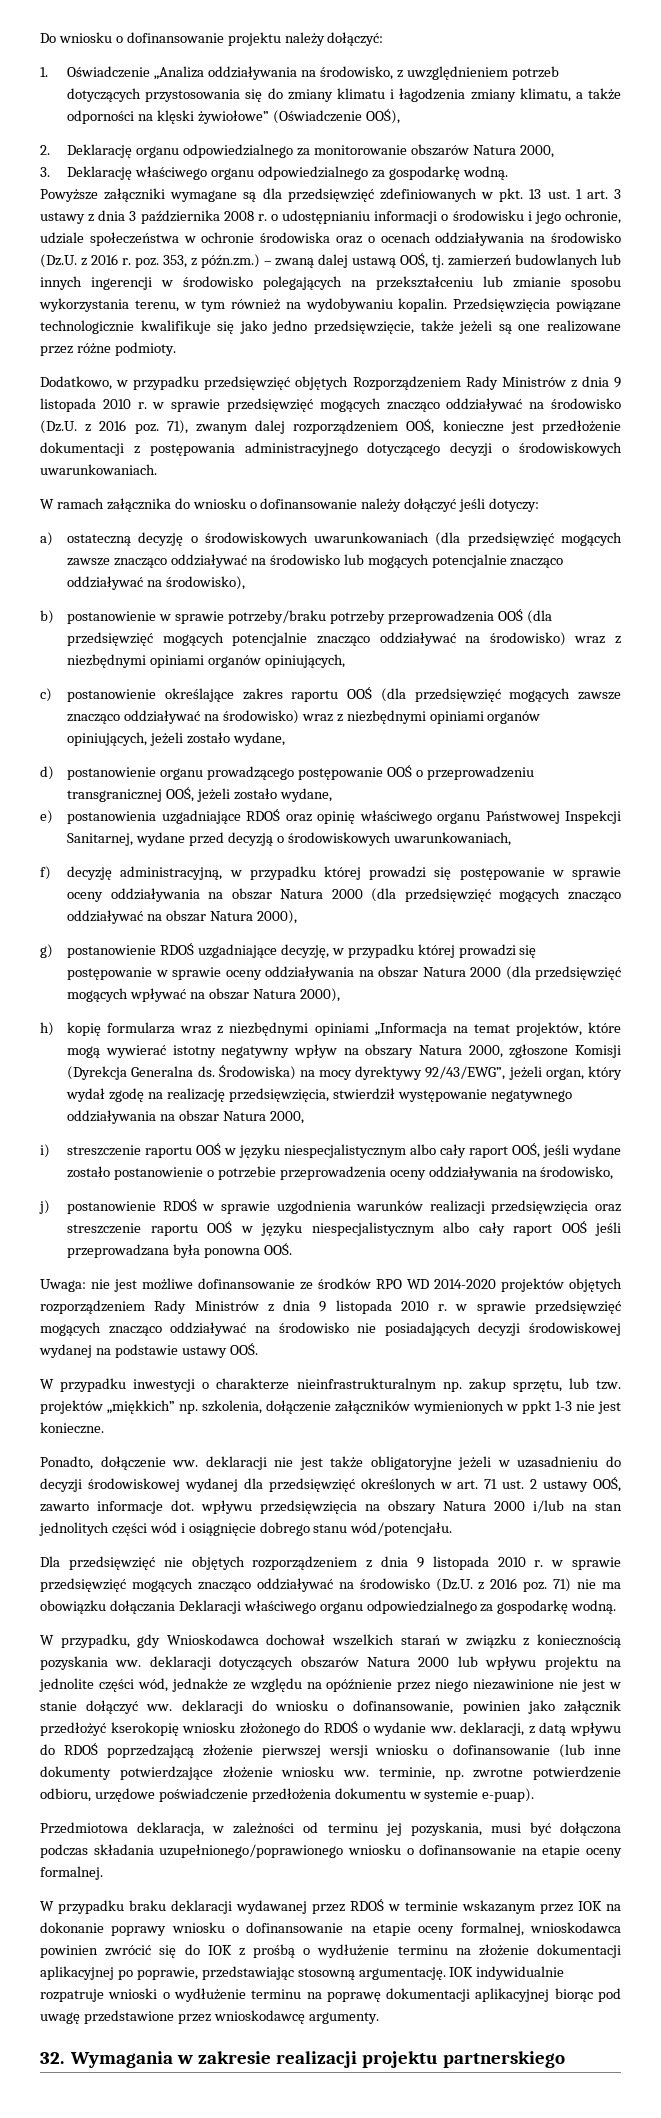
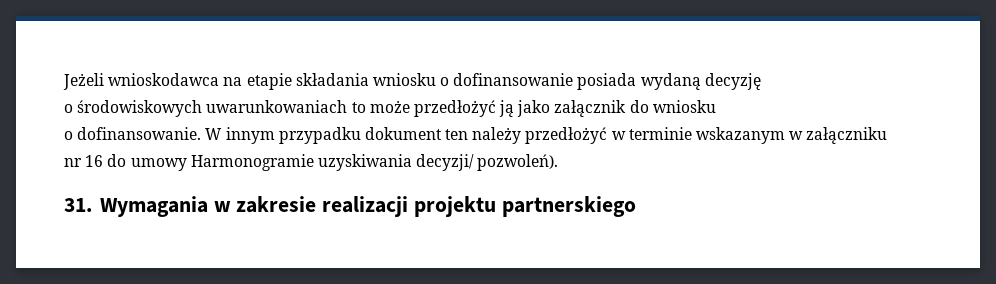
[40,32,384,46] [40,66,559,80] [67,88,621,102] [67,109,400,124] [40,144,554,158] [40,166,508,180] [40,188,621,202] [40,210,621,224] [40,232,622,246] [40,253,621,268] [40,276,621,290] [39,298,621,312] [40,320,622,334] [40,342,176,356] [40,376,622,390] [40,398,621,412] [40,419,621,434] [40,442,623,456] [40,464,157,475] [40,498,540,512] [40,532,622,546] [67,554,564,568] [67,576,245,590] [40,609,552,624] [67,632,621,646] [67,654,345,668] [40,687,621,702] [67,710,541,724] [67,732,285,746] [40,765,534,780] [67,787,332,802] [40,809,621,824] [67,832,511,846] [40,866,621,880] [67,888,621,902] [67,910,297,924] [40,943,537,958] [67,966,622,980] [67,988,340,1002] [40,1022,621,1036] [67,1044,621,1058] [67,1065,623,1080] [66,1088,572,1102] [67,1110,304,1124] [40,1143,621,1158] [67,1166,614,1180] [39,1199,621,1214] [67,1221,621,1236] [67,1243,292,1258] [40,1278,622,1292] [40,1300,621,1314] [40,1322,621,1336] [39,1343,258,1358] [40,1378,622,1392] [40,1400,621,1414] [40,1422,104,1434] [40,1456,621,1470] [40,1477,622,1492] [40,1500,622,1514] [39,1522,453,1536] [40,1556,621,1570] [40,1578,621,1592] [40,1600,617,1614] [40,1634,622,1648] [40,1656,621,1670] [39,1678,621,1692] [40,1700,621,1714] [40,1721,621,1736] [40,1743,621,1758] [40,1766,621,1780] [40,1788,535,1802] [40,1822,622,1836] [40,1844,622,1858] [40,1866,103,1880] [40,1899,621,1914] [40,1922,621,1936] [40,1944,621,1958] [40,1966,565,1980] [40,1988,621,2002] [40,2010,379,2024] [40,2052,64,2064] Do wniosku o dofinansowanie projektu należy dołączyć: // 1. Oświadczenie „Analiza oddziaływania na środowisko, z uwzględnieniem potrzeb dotyczących przystosowania się do zmiany klimatu i łagodzenia zmiany klimatu, a także odporności na klęski żywiołowe” (Oświadczenie OOŚ), // 2. Deklarację organu odpowiedzialnego za monitorowanie obszarów Natura 2000, // 3. Deklarację właściwego organu odpowiedzialnego za gospodarkę wodną. // Powyższe załączniki wymagane są dla przedsięwzięć zdefiniowanych w pkt. 13 ust. 1 art. 3 ustawy z dnia 3 października 2008 r. o udostępnianiu informacji o środowisku i jego ochronie, udziale społeczeństwa w ochronie środowiska oraz o ocenach oddziaływania na środowisko (Dz.U. z 2016 r. poz. 353, z późn.zm.) – zwaną dalej ustawą OOŚ, tj. zamierzeń budowlanych lub innych ingerencji w środowisko polegających na przekształceniu lub zmianie sposobu wykorzystania terenu, w tym również na wydobywaniu kopalin. Przedsięwzięcia powiązane technologicznie kwalifikuje się jako jedno przedsięwzięcie, także jeżeli są one realizowane przez różne podmioty. // Dodatkowo, w przypadku przedsięwzięć objętych Rozporządzeniem Rady Ministrów z dnia 9 listopada 2010 r. w sprawie przedsięwzięć mogących znacząco oddziaływać na środowisko (Dz.U. z 2016 poz. 71), zwanym dalej rozporządzeniem OOŚ, konieczne jest przedłożenie dokumentacji z postępowania administracyjnego dotyczącego decyzji o środowiskowych uwarunkowaniach. // W ramach załącznika do wniosku o dofinansowanie należy dołączyć jeśli dotyczy: // a) ostateczną decyzję o środowiskowych uwarunkowaniach (dla przedsięwzięć mogących zawsze znacząco oddziaływać na środowisko lub mogących potencjalnie znacząco oddziaływać na środowisko), // b) postanowienie w sprawie potrzeby/braku potrzeby przeprowadzenia OOŚ (dla przedsięwzięć mogących potencjalnie znacząco oddziaływać na środowisko) wraz z niezbędnymi opiniami organów opiniujących, // c) postanowienie określające zakres raportu OOŚ (dla przedsięwzięć mogących zawsze znacząco oddziaływać na środowisko) wraz z niezbędnymi opiniami organów opiniujących, jeżeli zostało wydane, // d) postanowienie organu prowadzącego postępowanie OOŚ o przeprowadzeniu transgranicznej OOŚ, jeżeli zostało wydane, // e) postanowienia uzgadniające RDOŚ oraz opinię właściwego organu Państwowej Inspekcji Sanitarnej, wydane przed decyzją o środowiskowych uwarunkowaniach, // f) decyzję administracyjną, w przypadku której prowadzi się postępowanie w sprawie oceny oddziaływania na obszar Natura 2000 (dla przedsięwzięć mogących znacząco oddziaływać na obszar Natura 2000), // g) postanowienie RDOŚ uzgadniające decyzję, w przypadku której prowadzi się postępowanie w sprawie oceny oddziaływania na obszar Natura 2000 (dla przedsięwzięć mogących wpływać na obszar Natura 2000), // h) kopię formularza wraz z niezbędnymi opiniami „Informacja na temat projektów, które mogą wywierać istotny negatywny wpływ na obszary Natura 2000, zgłoszone Komisji (Dyrekcja Generalna ds. Środowiska) na mocy dyrektywy 92/43/EWG”, jeżeli organ, który wydał zgodę na realizację przedsięwzięcia, stwierdził występowanie negatywnego oddziaływania na obszar Natura 2000, // i) streszczenie raportu OOŚ w języku niespecjalistycznym albo cały raport OOŚ, jeśli wydane zostało postanowienie o potrzebie przeprowadzenia oceny oddziaływania na środowisko, // j) postanowienie RDOŚ w sprawie uzgodnienia warunków realizacji przedsięwzięcia oraz streszczenie raportu OOŚ w języku niespecjalistycznym albo cały raport OOŚ jeśli przeprowadzana była ponowna OOŚ. // Uwaga: nie jest możliwe dofinansowanie ze środków RPO WD 2014-2020 projektów objętych rozporządzeniem Rady Ministrów z dnia 9 listopada 2010 r. w sprawie przedsięwzięć mogących znacząco oddziaływać na środowisko nie posiadających decyzji środowiskowej wydanej na podstawie ustawy OOŚ. // W przypadku inwestycji o charakterze nieinfrastrukturalnym np. zakup sprzętu, lub tzw. projektów „miękkich” np. szkolenia, dołączenie załączników wymienionych w ppkt 1-3 nie jest konieczne. // Ponadto, dołączenie ww. deklaracji nie jest także obligatoryjne jeżeli w uzasadnieniu do decyzji środowiskowej wydanej dla przedsięwzięć określonych w art. 71 ust. 2 ustawy OOŚ, zawarto informacje dot. wpływu przedsięwzięcia na obszary Natura 2000 i/lub na stan jednolitych części wód i osiągnięcie dobrego stanu wód/potencjału. // Dla przedsięwzięć nie objętych rozporządzeniem z dnia 9 listopada 2010 r. w sprawie przedsięwzięć mogących znacząco oddziaływać na środowisko (Dz.U. z 2016 poz. 71) nie ma obowiązku dołączania Deklaracji właściwego organu odpowiedzialnego za gospodarkę wodną. // W przypadku, gdy Wnioskodawca dochował wszelkich starań w związku z koniecznością pozyskania ww. deklaracji dotyczących obszarów Natura 2000 lub wpływu projektu na jednolite części wód, jednakże ze względu na opóźnienie przez niego niezawinione nie jest w stanie dołączyć ww. deklaracji do wniosku o dofinansowanie, powinien jako załącznik przedłożyć kserokopię wniosku złożonego do RDOŚ o wydanie ww. deklaracji, z datą wpływu do RDOŚ poprzedzającą złożenie pierwszej wersji wniosku o dofinansowanie (lub inne dokumenty potwierdzające złożenie wniosku ww. terminie, np. zwrotne potwierdzenie odbioru, urzędowe poświadczenie przedłożenia dokumentu w systemie e-puap). // Przedmiotowa deklaracja, w zależności od terminu jej pozyskania, musi być dołączona podczas składania uzupełnionego/poprawionego wniosku o dofinansowanie na etapie oceny formalnej. // W przypadku braku deklaracji wydawanej przez RDOŚ w terminie wskazanym przez IOK na dokonanie poprawy wniosku o dofinansowanie na etapie oceny formalnej, wnioskodawca powinien zwrócić się do IOK z prośbą o wydłużenie terminu na złożenie dokumentacji aplikacyjnej po poprawie, przedstawiając stosowną argumentację. IOK indywidualnie rozpatruje wnioski o wydłużenie terminu na poprawę dokumentacji aplikacyjnej biorąc pod uwagę przedstawione przez wnioskodawcę argumenty. // 32. -> [63,73,761,90] [64,100,716,117] [64,127,888,144] [64,154,559,171] [64,198,92,212] Jeżeli wnioskodawca na etapie składania wniosku o dofinansowanie posiada wydaną decyzję // o środowiskowych uwarunkowaniach to może przedłożyć ją jako załącznik do wniosku // o dofinansowanie. W innym przypadku dokument ten należy przedłożyć w terminie wskazanym w załączniku nr 16 do umowy Harmonogramie uzyskiwania decyzji/ pozwoleń). // 31.

